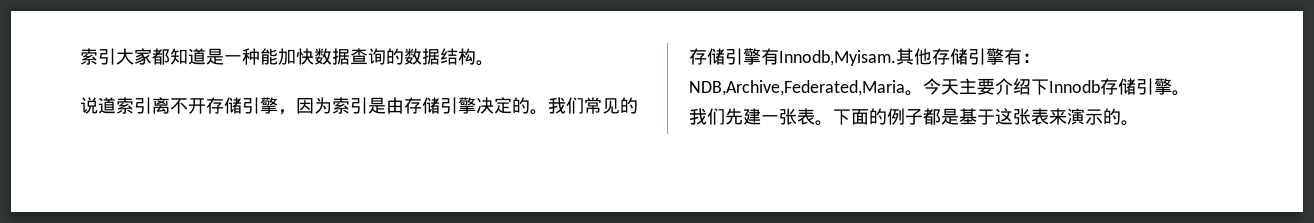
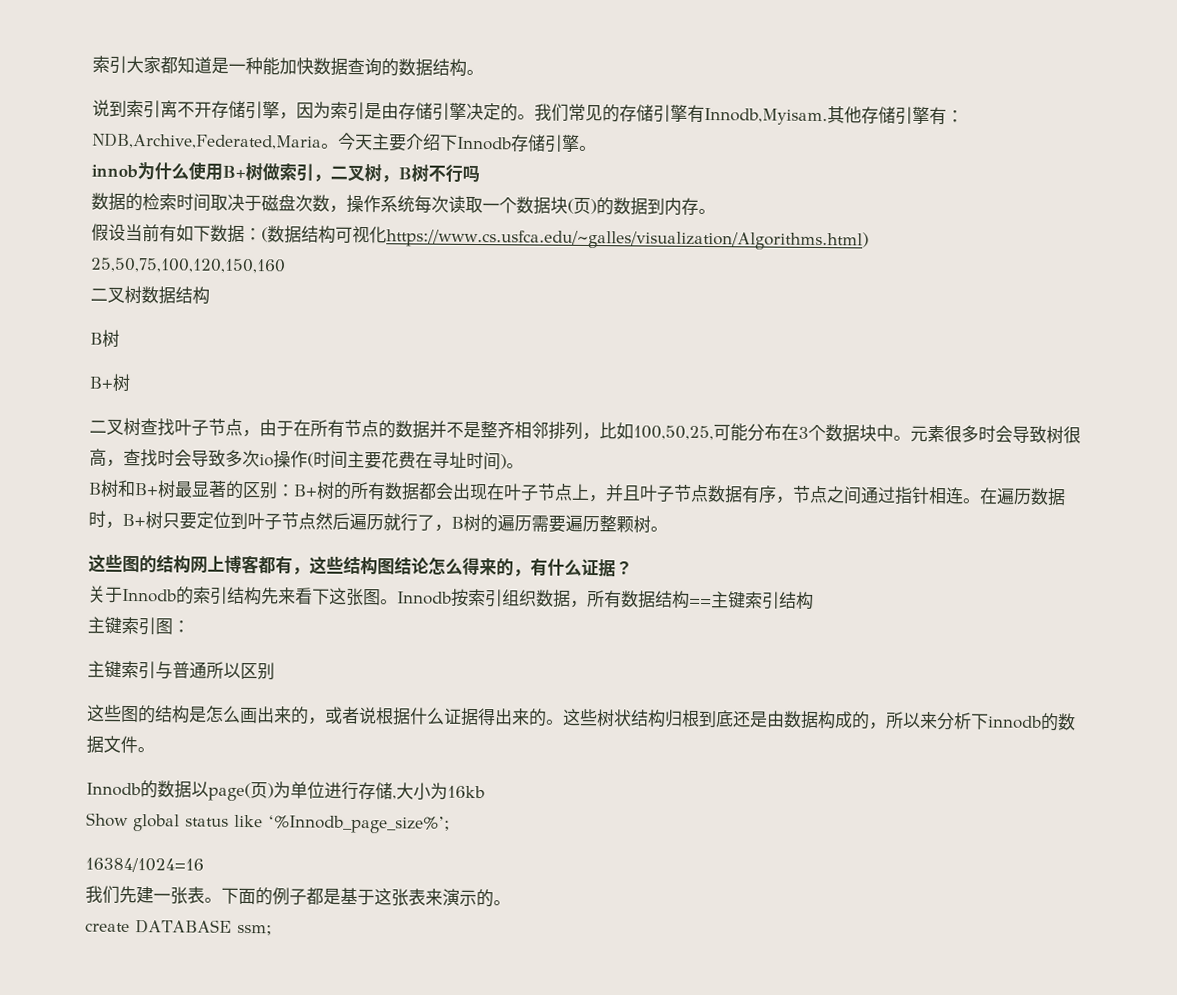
[98,97,116,114] 道 -> [109,99,127,117] 到
(1190, 93) none -> [91,162,480,183] [91,192,716,216] [91,223,869,251] [90,257,286,274] [90,285,210,305] [90,329,120,348] [89,373,131,392] [89,417,1081,445] [89,448,524,471] [89,479,1066,507] [88,510,668,534] [88,553,633,578] [88,585,814,610] [87,616,190,636] [87,660,275,681] [87,704,1076,732] [86,735,155,754] [86,780,485,802] [86,812,450,834] [85,857,204,873] // innob为什么使用B+树做索引，二叉树，B树不行吗 // 数据的检索时间取决于磁盘次数，操作系统每次读取一个数据块(页)的数据到内存。 // 假设当前有如下数据：(数据结构可视化https://www.cs.usfca.edu/~galles/visualization/Algorithms.html) // 25,50,75,100,120,150,160 // 二叉树数据结构 // B树 // B+树 // 二叉树查找叶子节点，由于在所有节点的数据并不是整齐相邻排列，比如100,50,25,可能分布在3个数据块中。元素很多时会导致树很高，查找时会导致多次io操作(时间主要花费在寻址时间)。 // B树和B+树最显著的区别：B+树的所有数据都会出现在叶子节点上，并且叶子节点数据有序，节点之间通过指针相连。在遍历数据时，B+树只要定位到叶子节点然后遍历就行了，B树的遍历需要遍历整颗树。 // 这些图的结构网上博客都有，这些结构图结论怎么得来的，有什么证据？ // 关于Innodb的索引结构先来看下这张图。Innodb按索引组织数据，所有数据结构==主键索引结构 // 主键索引图： // 主键索引与普通所以区别 // 这些图的结构是怎么画出来的，或者说根据什么证据得出来的。这些树状结构归根到底还是由数据构成的，所以来分析下innodb的数据文件。 // Innodb的数据以page(页)为单位进行存储,大小为16kb // Show global status like ‘%Innodb_page_size%’; // 16384/1024=16
(1139, 123) none -> [85,919,272,936] // create DATABASE ssm;

